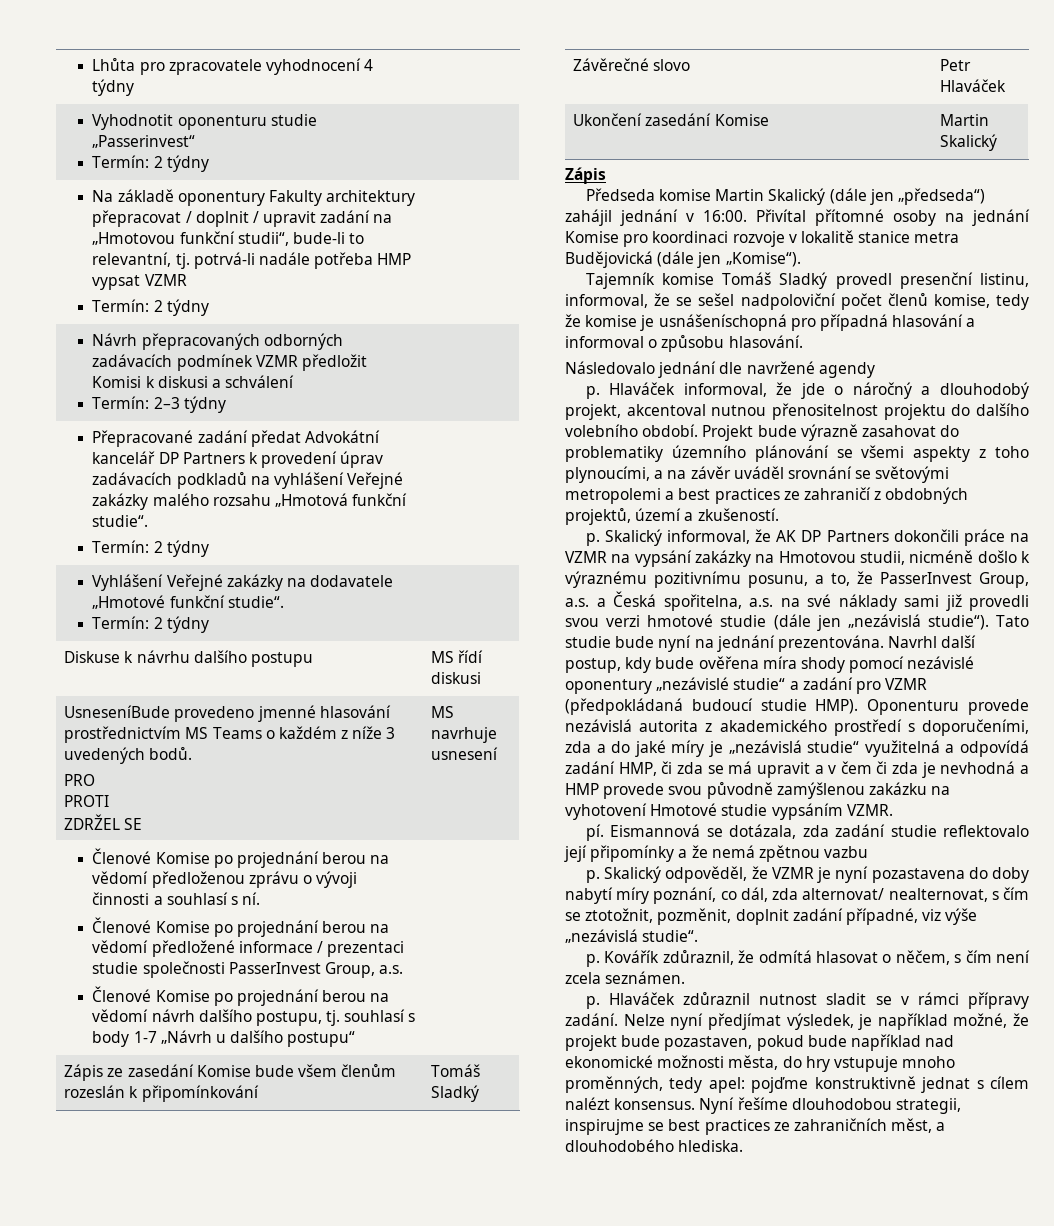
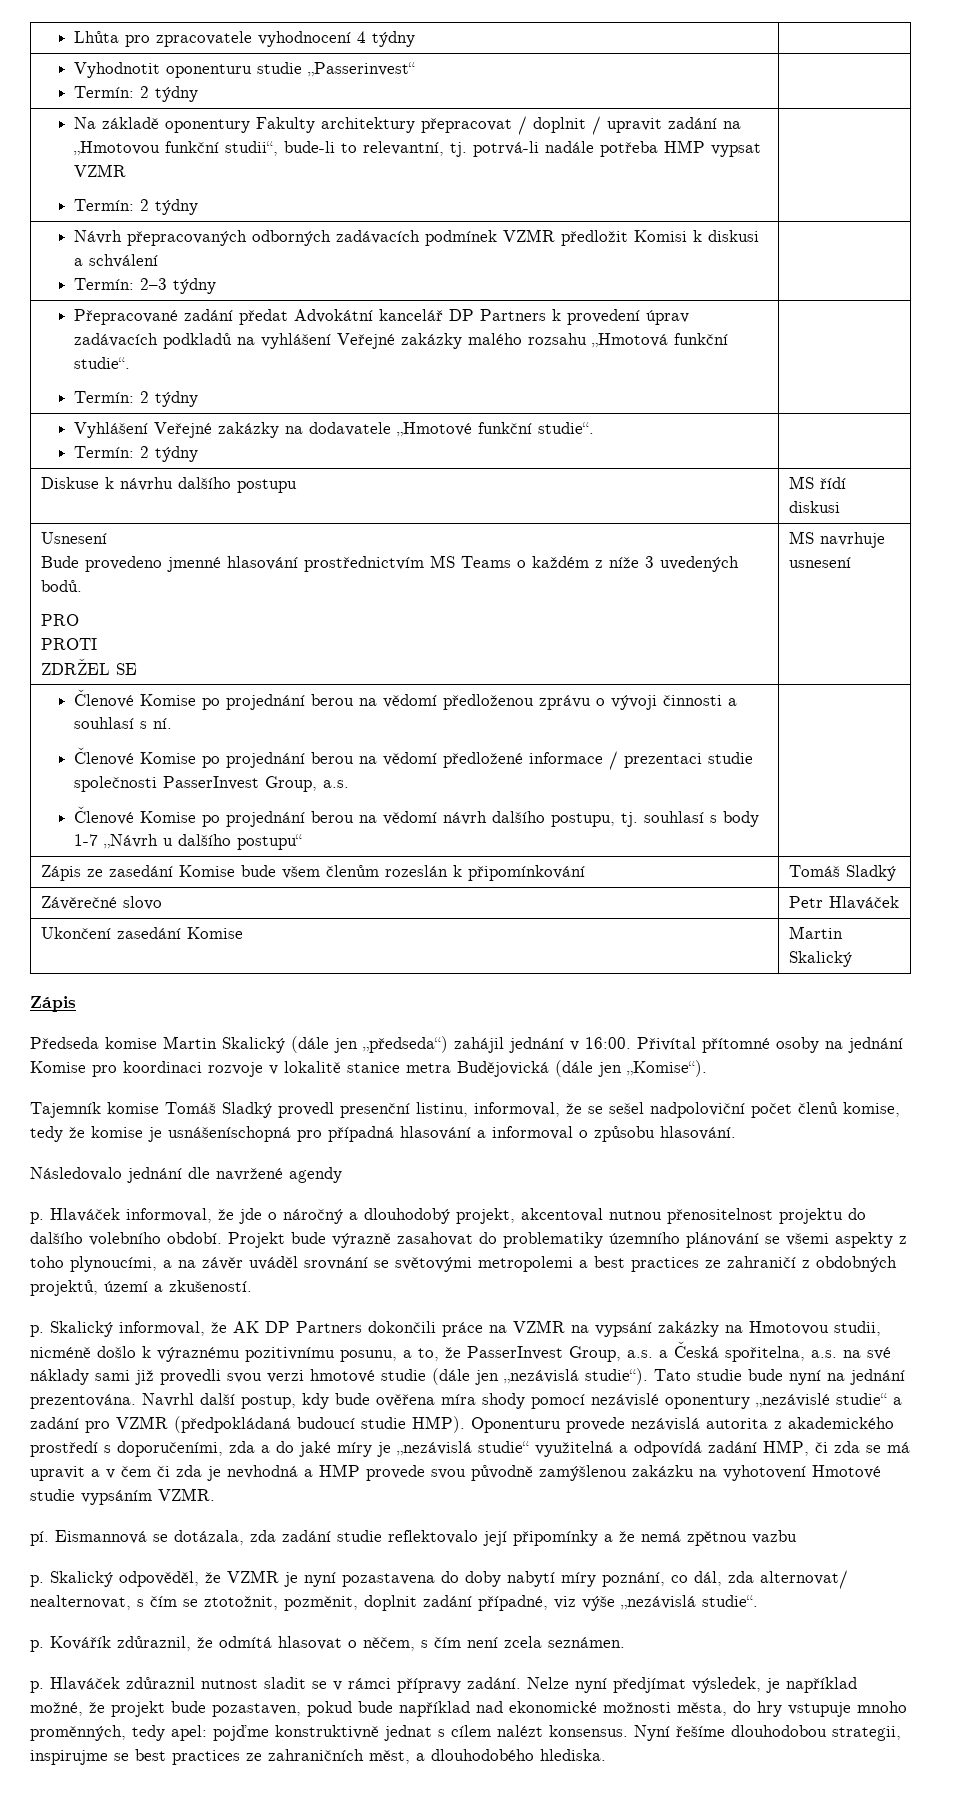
[64,705,171,718] UsneseníBude -> [40,532,107,544] [40,556,79,568] Usnesení // Bude

